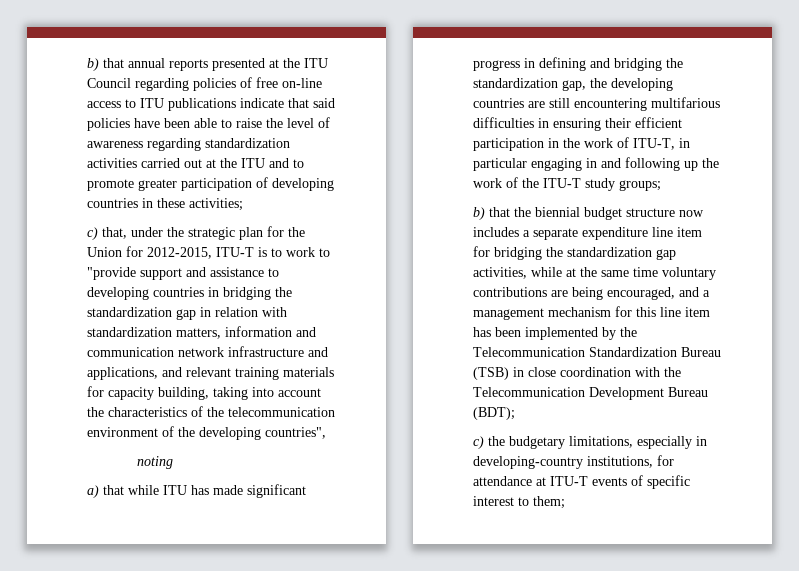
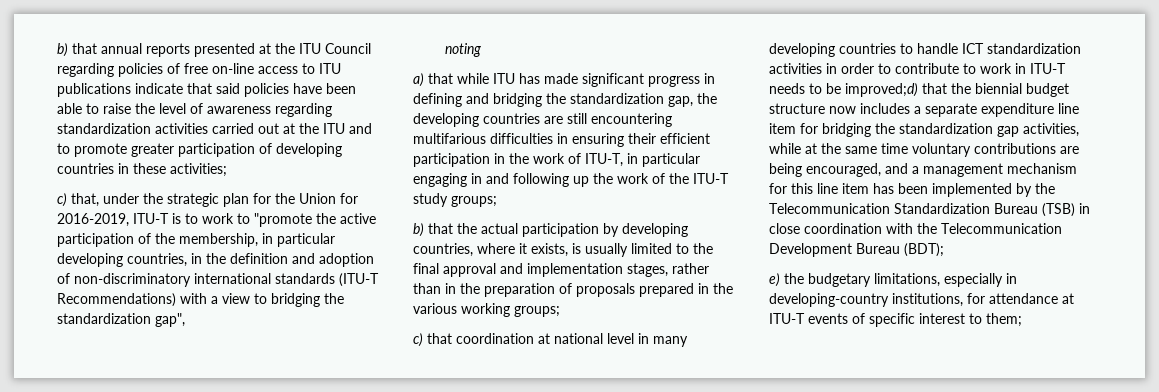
[147,247,212,259] 2012-2015, -> [57,213,129,227] 2016-2019,
[87,267,279,280] [87,287,292,300] [87,307,287,320] [87,326,316,339] [87,346,328,357] [87,367,334,380] [87,386,321,400] [87,406,335,417] [87,426,326,440] "provide support and assistance to developing countries in bridging the standardization gap in relation with standardization matters, information and communication network infrastructure and applications, and relevant training materials for capacity building, taking into account the characteristics of the telecommunication environment of the developing countries", -> [254,213,376,227] [57,233,335,247] [57,253,374,267] [57,273,379,287] [57,293,344,307] [57,313,185,327] "promote the active participation of the membership, in particular developing countries, in the definition and adoption of non-discriminatory international standards (ITU-T Recommendations) with a view to bridging the standardization gap",
(531, 212) none -> [481,223,688,237] [413,243,713,257] [413,263,709,277] [413,283,733,297] [413,303,560,317] [413,333,688,347] [769,43,1081,57] [769,63,1066,74] [769,83,971,97] actual participation by developing countries, where it exists, is usually limited to the final approval and implementation stages, rather than in the preparation of proposals prepared in the various working groups; // c) that coordination at national level in many developing countries to handle ICT standardization activities in order to contribute to work in ITU-T needs to be improved;d) that the
[473,436,484,449] c) -> [769,273,780,287] e)

